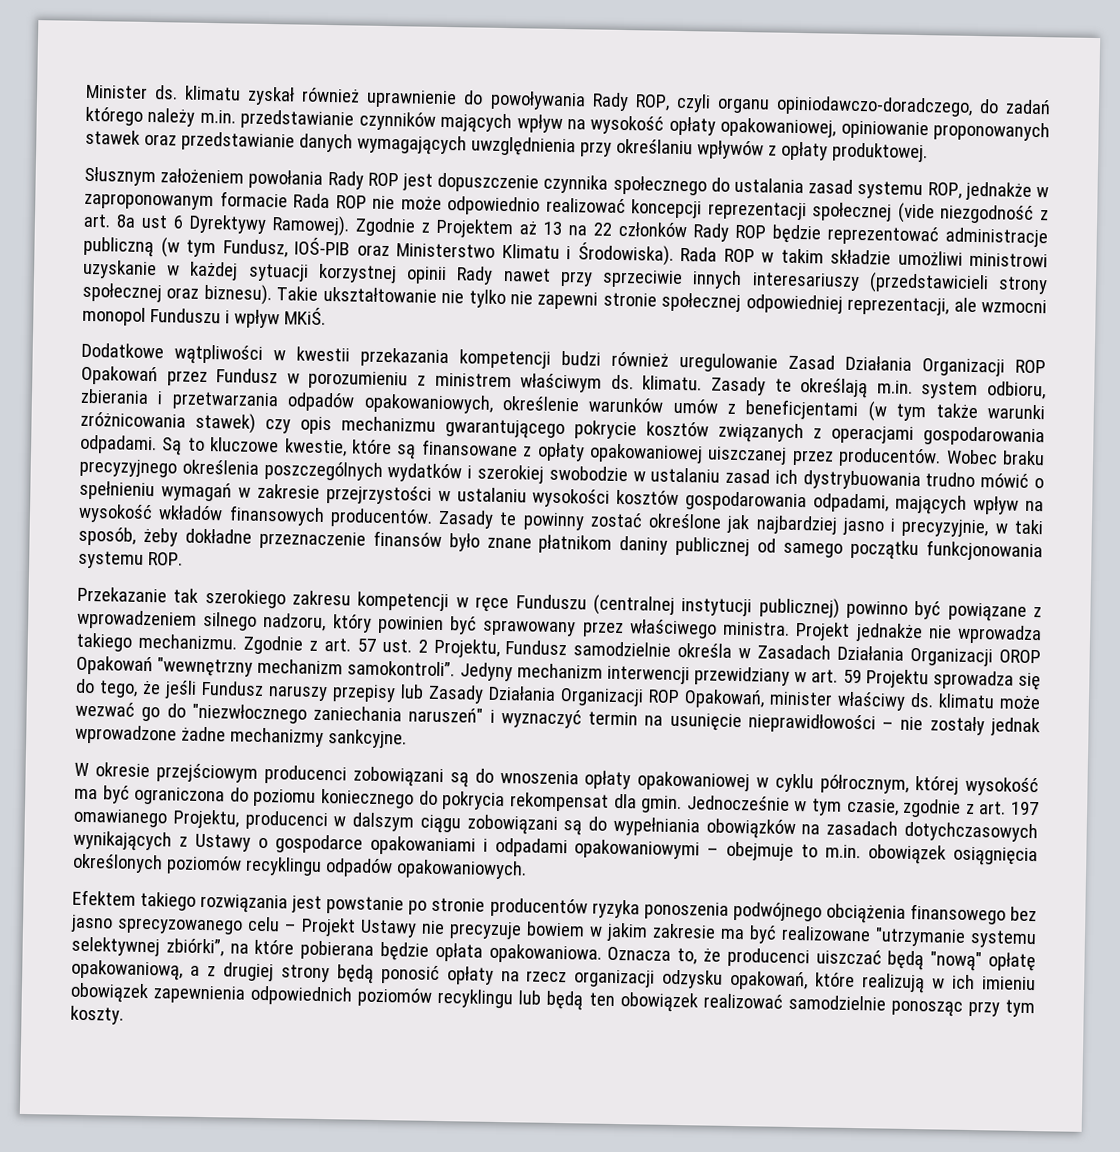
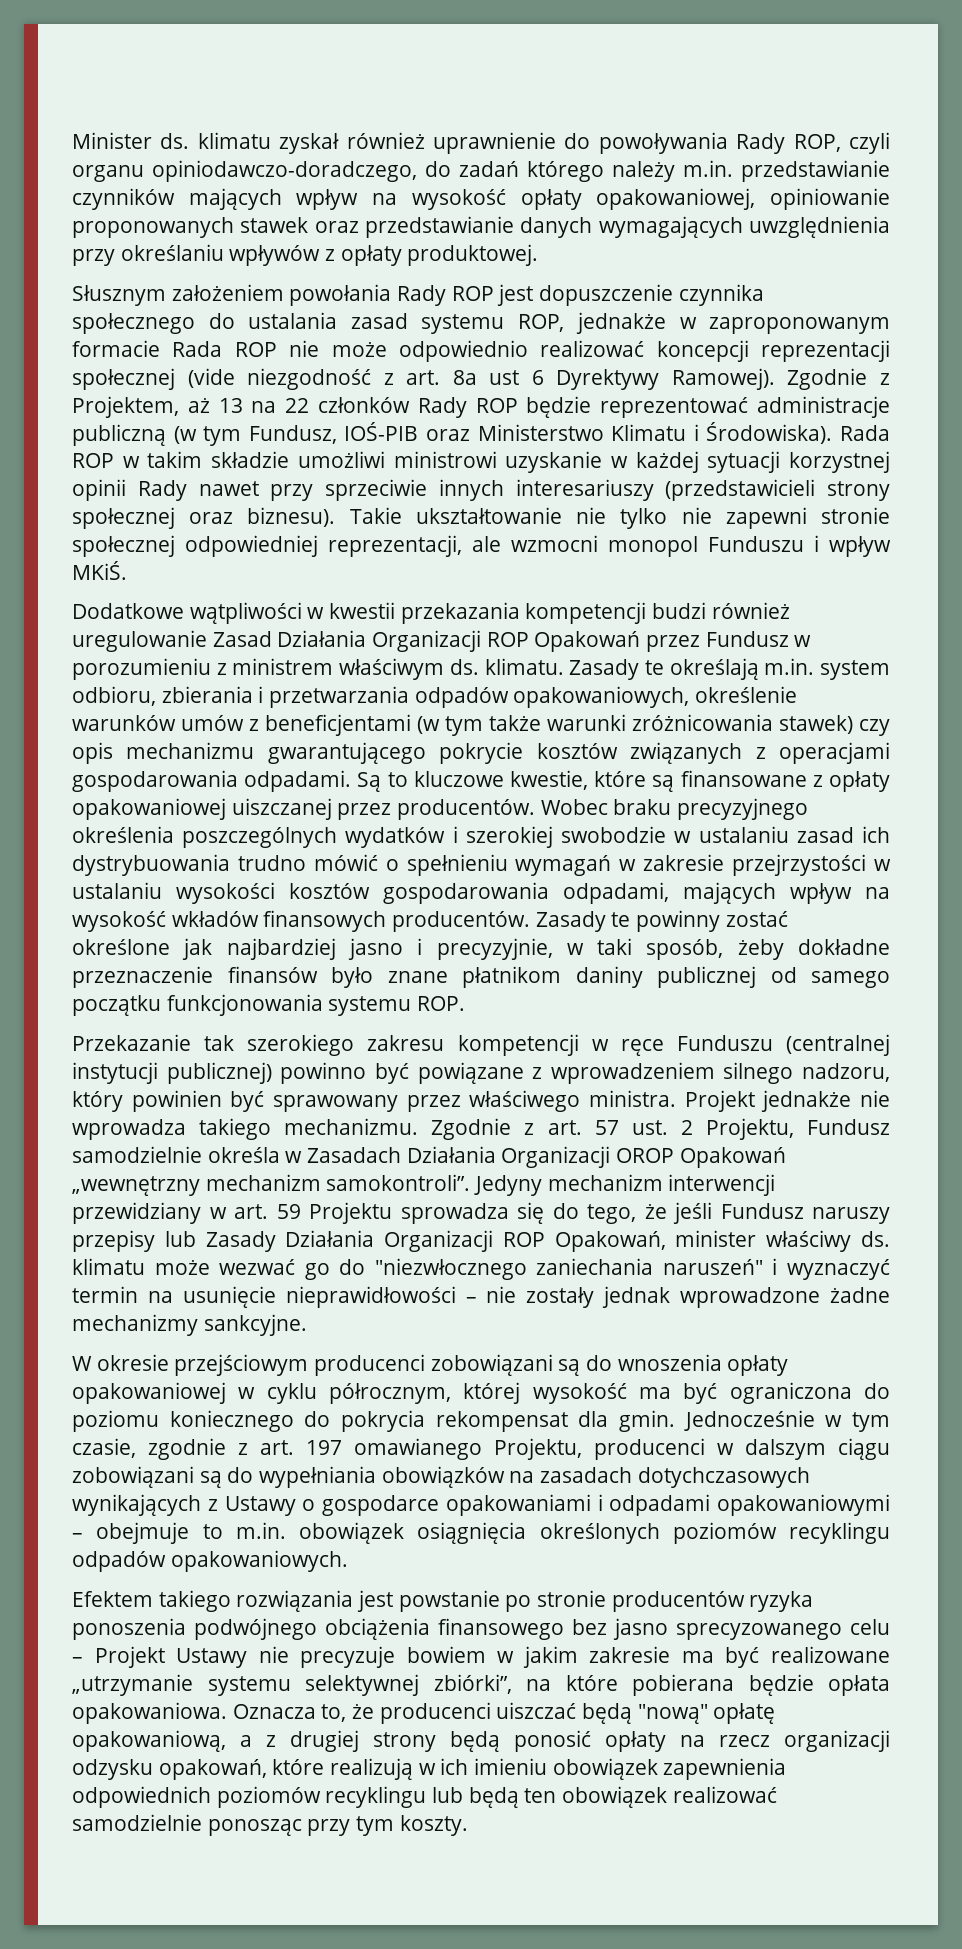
[436,218,514,239] Projektem -> [72,396,179,418] Projektem,
[157,657,254,677] "wewnętrzny -> [72,1176,200,1196] „wewnętrzny
[875,927,966,947] "utrzymanie -> [72,1674,193,1696] „utrzymanie

